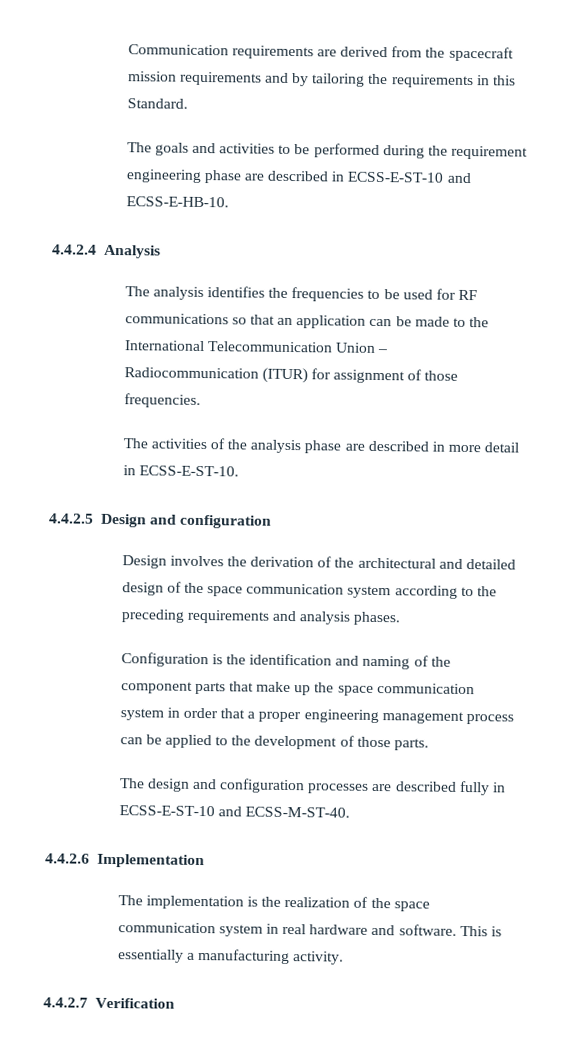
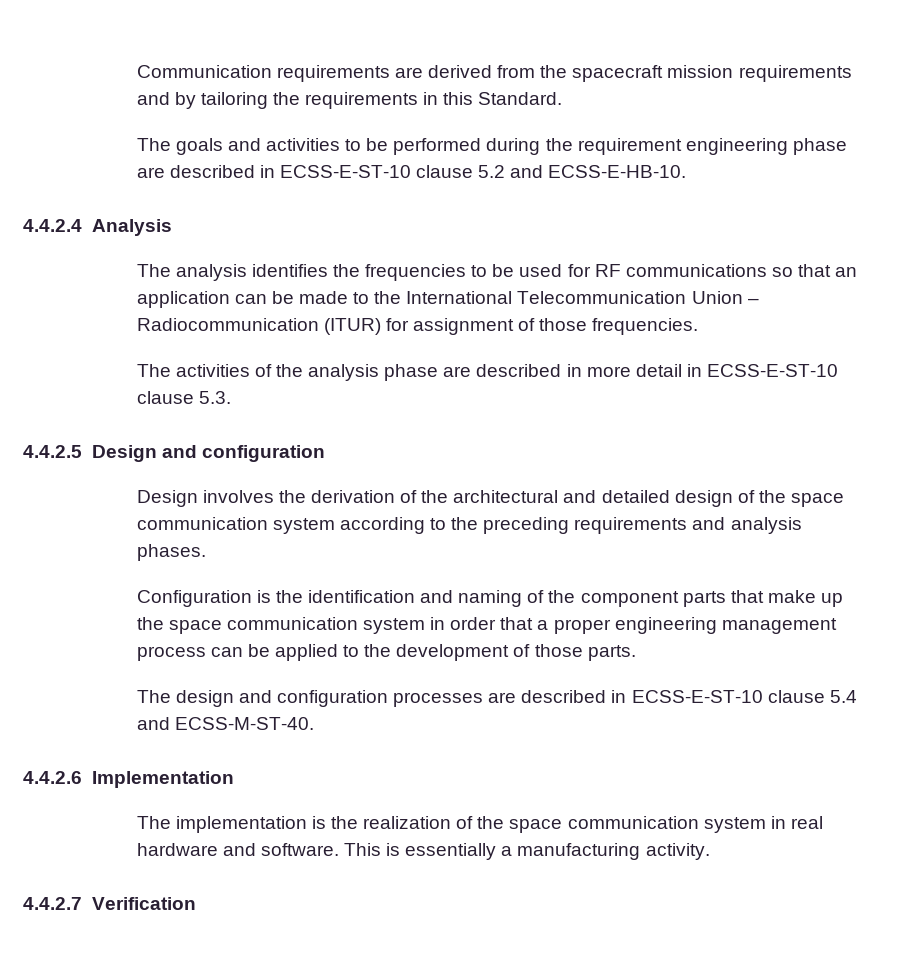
(445, 177) none -> [416,165,506,178] clause 5.2
[138,465,239,477] ECSS-E-ST-10. -> [707,364,839,377] [136,391,231,404] ECSS-E-ST-10 clause 5.3.
[458,780,507,796] [118,805,215,817] fully in ECSS-E-ST-10 -> [611,690,857,703] in ECSS-E-ST-10 clause 5.4

